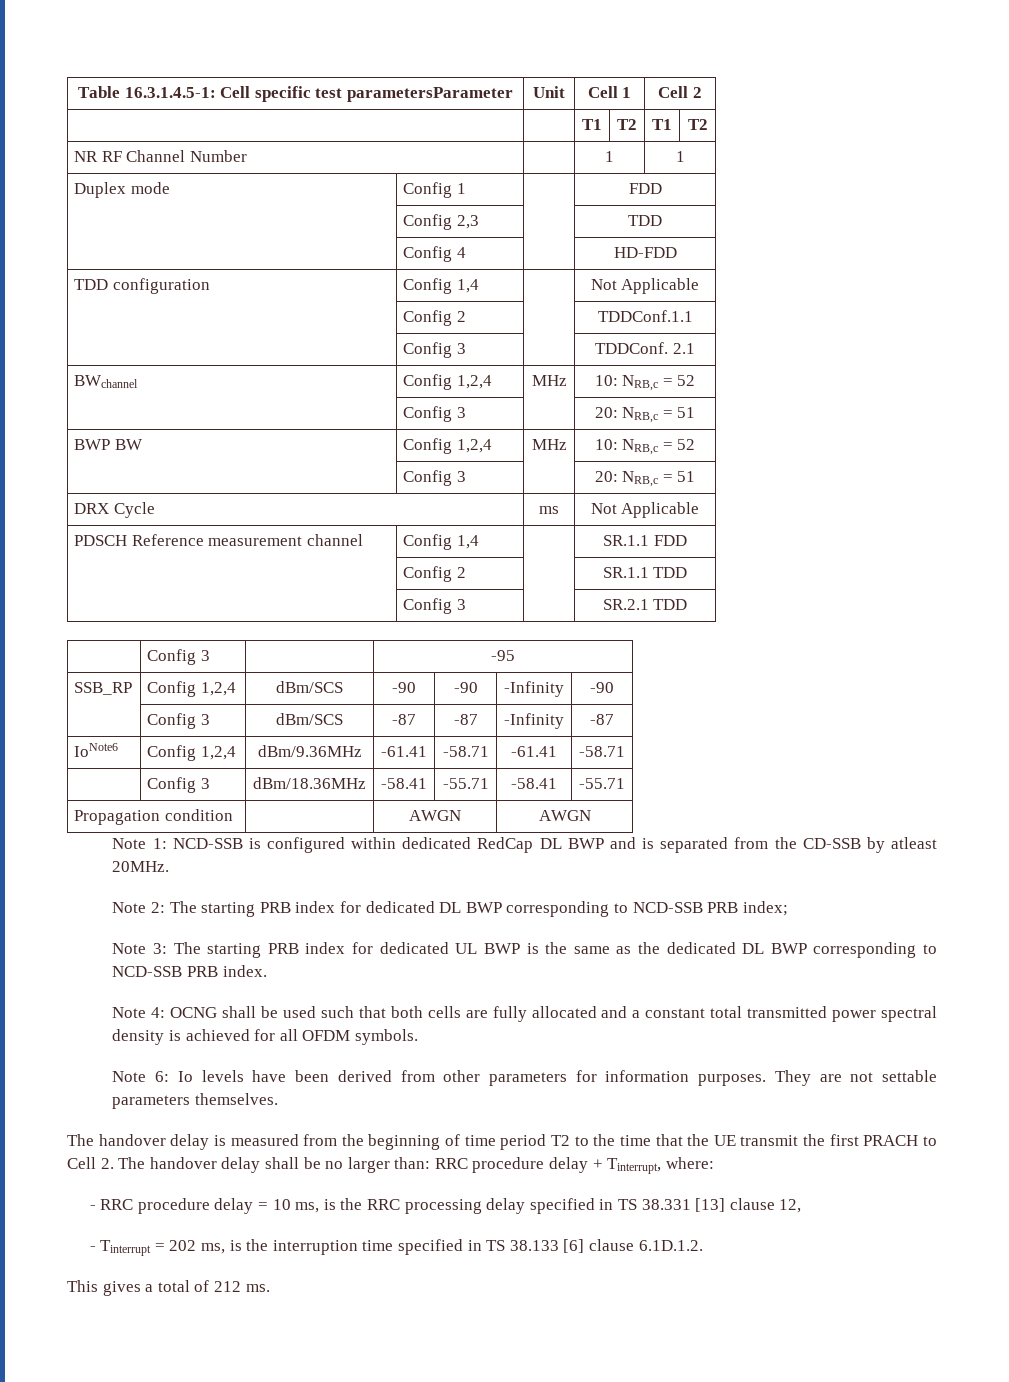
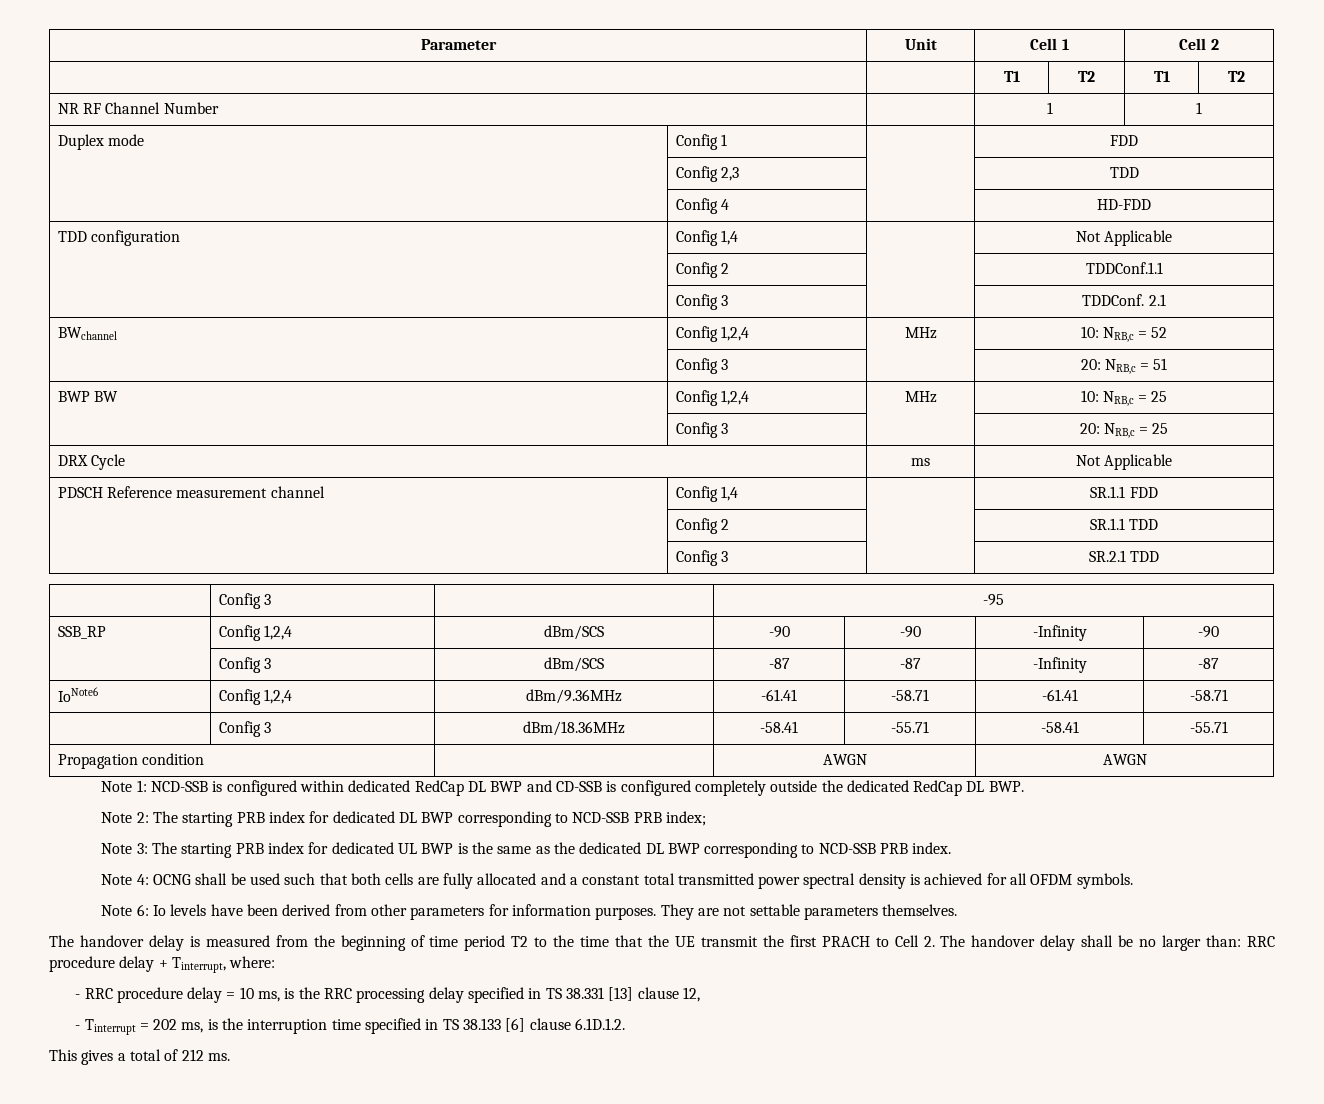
[78,86,513,102] Table 16.3.1.4.5-1: Cell specific test parametersParameter -> [420,39,497,50] Parameter
[677,439,696,450] [403,470,466,486] [594,471,696,487] 52 // | Config 3 | | 20: NRB,c = 51 -> [1151,391,1168,402] [675,422,728,438] [1079,423,1169,438] 25 // | Config 3 | | 20: NRB,c = 25
[642,837,938,853] [112,861,170,872] is separated from the CD-SSB by atleast 20MHz. -> [555,780,1024,796] CD-SSB is configured completely outside the dedicated RedCap DL BWP.

